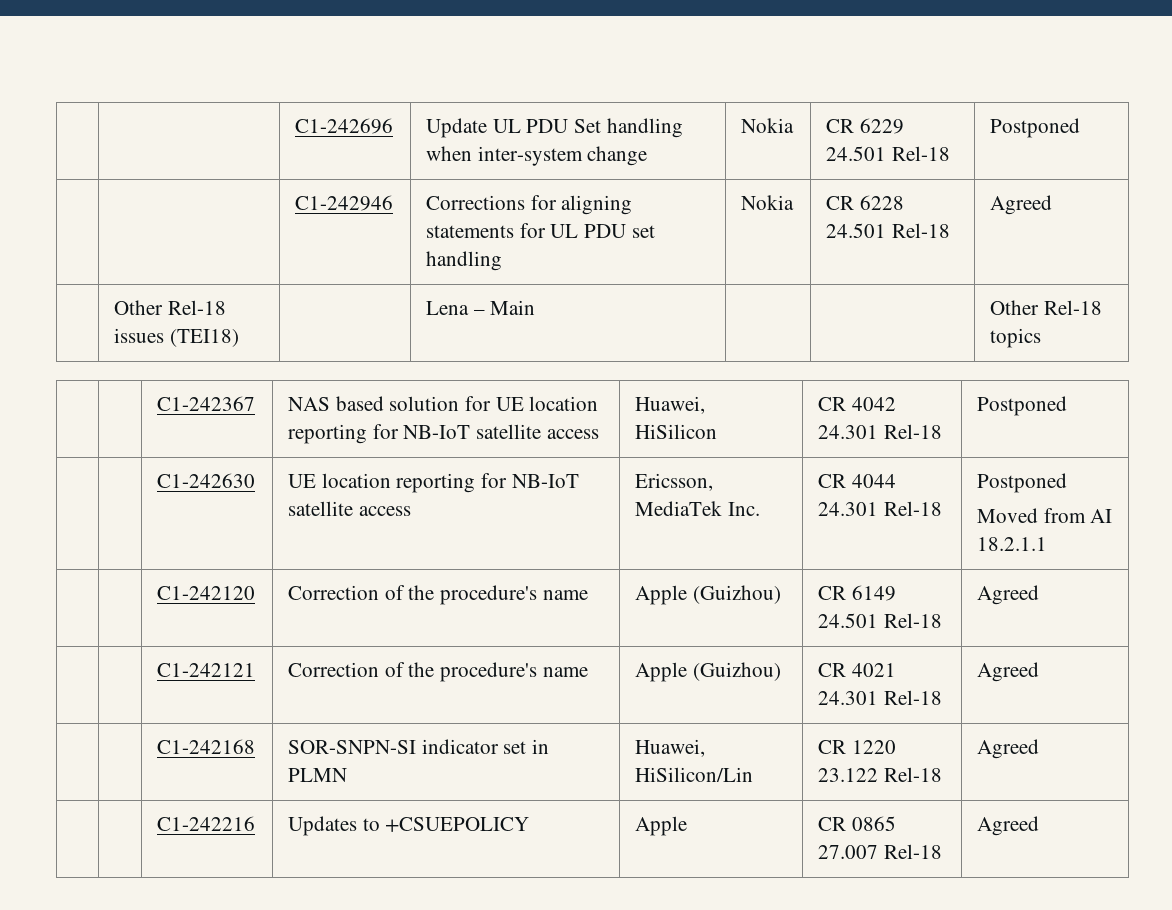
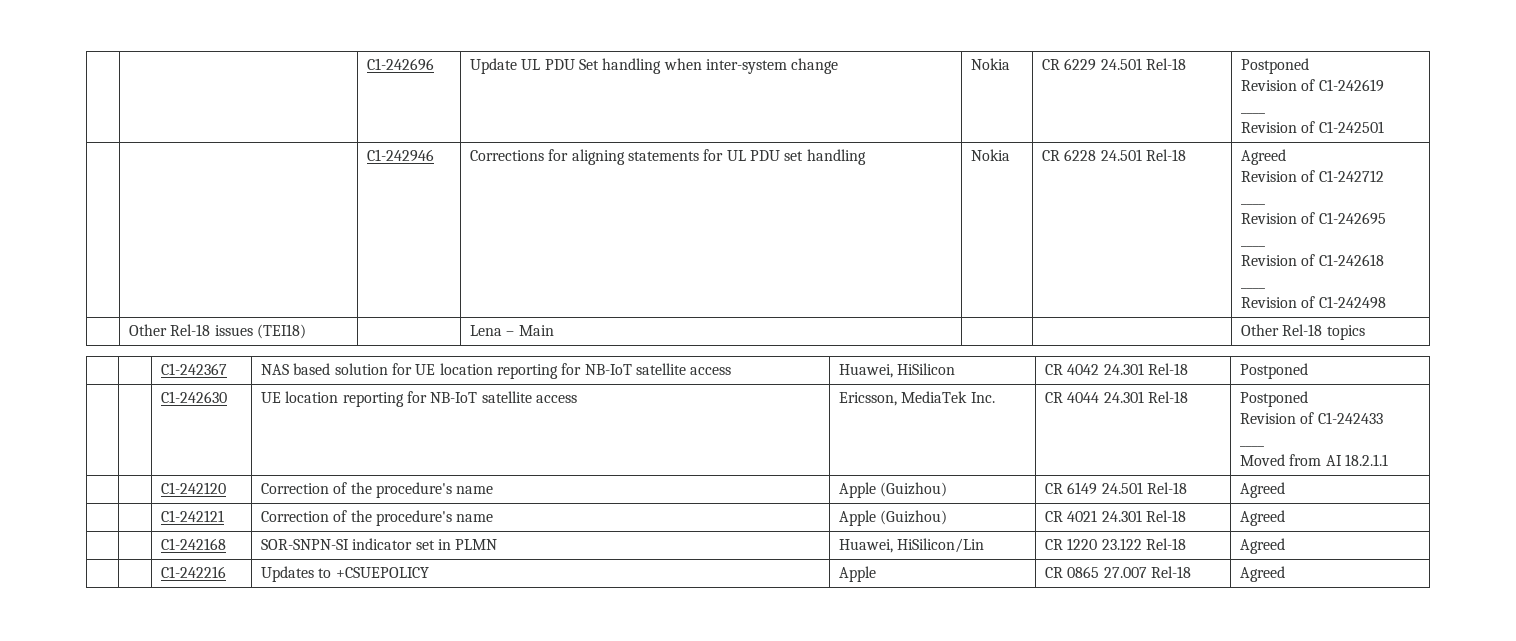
(1081, 128) none -> [1241,79,1384,92] [1241,112,1266,114] [1241,121,1384,133] // Revision of C1-242619 // ____ // Revision of C1-242501
(1053, 205) none -> [1241,170,1384,182] [1241,203,1266,205] [1241,212,1386,225] [1241,245,1266,247] [1241,254,1384,266] [1241,287,1266,289] [1241,296,1386,309] // Revision of C1-242712 // ____ // Revision of C1-242695 // ____ // Revision of C1-242618 // ____ // Revision of C1-242498
(1068, 483) none -> [1240,412,1383,424] [1240,445,1265,447] // Revision of C1-242433 // ____

